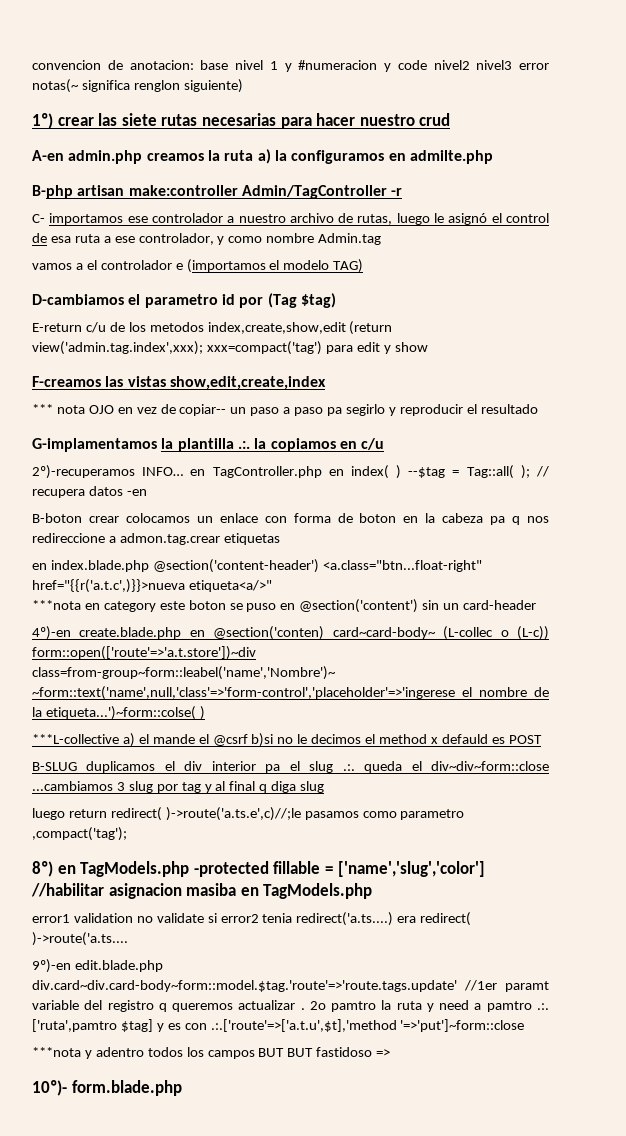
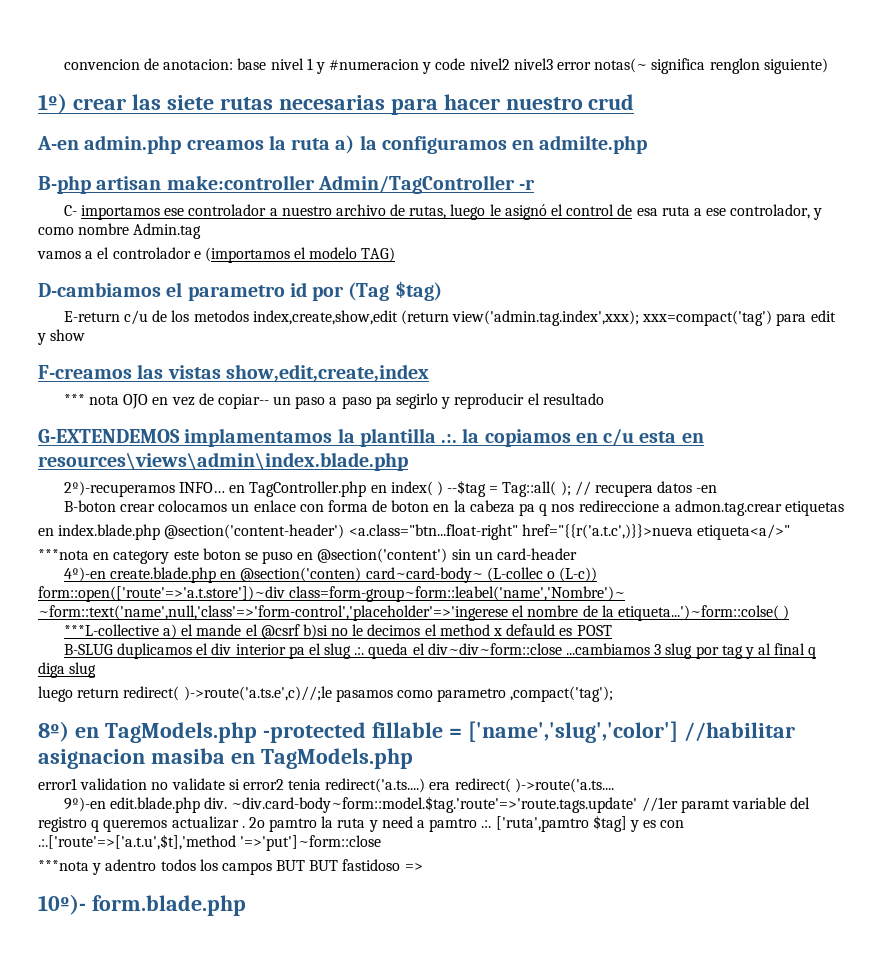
[32,438,157,452] G-implamentamos -> [38,428,333,447] G-EXTENDEMOS implamentamos
(385, 444) none -> [639,431,704,443] [38,452,408,471] esta en resources\views\admin\index.blade.php
[32,666,336,680] class=from-group~form::leabel('name','Nombre')~ -> [289,586,626,602] class=form-group~form::leabel('name','Nombre')~
[32,980,457,992] div.card~div.card-body~form::model.$tag.'route'=>'route.tags.update' -> [204,796,638,813] div. ~div.card-body~form::model.$tag.'route'=>'route.tags.update'

